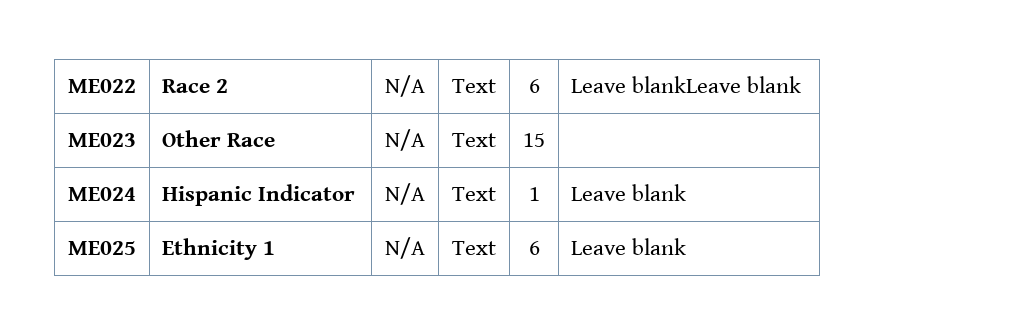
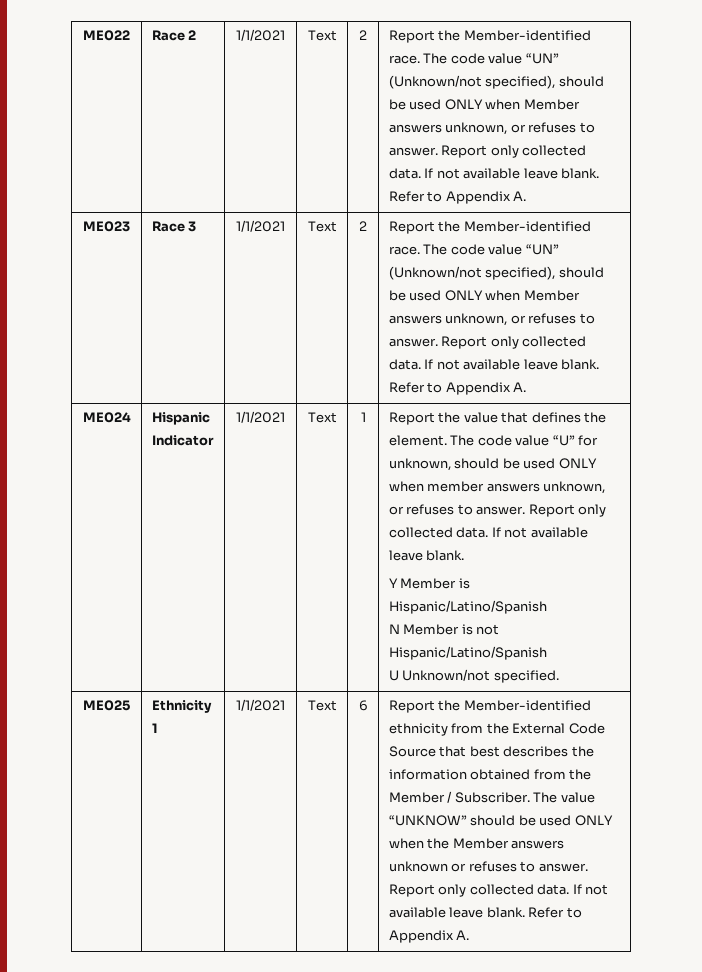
[385,75,425,97] [452,79,496,93] [528,79,540,93] [571,76,802,93] N/A | Text | 6 | Leave blankLeave blank -> [236,29,285,41] [307,30,337,41] [359,30,367,40] [388,30,591,43] [388,53,559,64] [388,75,604,89] [388,99,580,110] [388,122,595,135] [388,145,587,158] [388,168,600,179] [388,191,527,204] 1/1/2021 | Text | 2 | Report the Member-identified race. The code value “UN” (Unknown/not specified), should be used ONLY when Member answers unknown, or refuses to answer. Report only collected data. If not available leave blank. Refer to Appendix A.
[162,130,276,147] [385,129,425,151] [452,133,496,147] [523,133,545,147] Other Race | N/A | Text | 15 | -> [151,221,197,232] [236,220,285,232] [307,221,337,232] [359,221,367,231] [388,221,591,234] [388,244,559,255] [388,266,604,280] [388,290,580,301] [388,313,595,326] [388,336,587,349] [388,359,600,370] [388,382,527,395] Race 3 | 1/1/2021 | Text | 2 | Report the Member-identified race. The code value “UN” (Unknown/not specified), should be used ONLY when Member answers unknown, or refuses to answer. Report only collected data. If not available leave blank. Refer to Appendix A.
[385,183,425,205] N/A -> [236,411,285,423] 1/1/2021
[571,184,687,201] Leave blank -> [388,412,607,425] [388,435,599,446] [388,458,597,471] [388,481,606,494] [388,504,607,517] [388,527,588,538] [388,550,465,561] [388,578,470,589] [388,600,547,614] [388,624,500,635] [388,646,547,660] [388,669,559,683] Report the value that defines the element. The code value “U” for unknown, should be used ONLY when member answers unknown, or refuses to answer. Report only collected data. If not available leave blank. // Y Member is Hispanic/Latino/Spanish // N Member is not Hispanic/Latino/Spanish // U Unknown/not specified.
[385,237,425,259] [452,241,496,255] [528,241,540,255] [571,238,687,255] N/A | Text | 6 | Leave blank -> [236,699,285,711] [307,700,337,711] [358,700,368,711] [388,700,591,713] [388,723,605,736] [388,746,594,757] [388,769,592,780] [388,791,595,803] [388,815,613,826] [388,838,565,849] [388,861,588,872] [388,884,609,897] [388,907,582,918] [388,930,470,943] 1/1/2021 | Text | 6 | Report the Member-identified ethnicity from the External Code Source that best describes the information obtained from the Member / Subscriber. The value “UNKNOW” should be used ONLY when the Member answers unknown or refuses to answer. Report only collected data. If not available leave blank. Refer to Appendix A.

